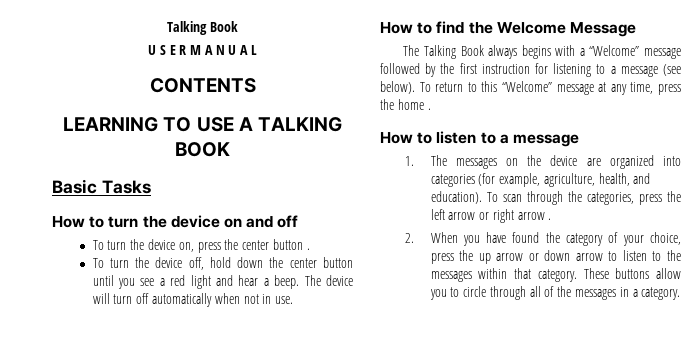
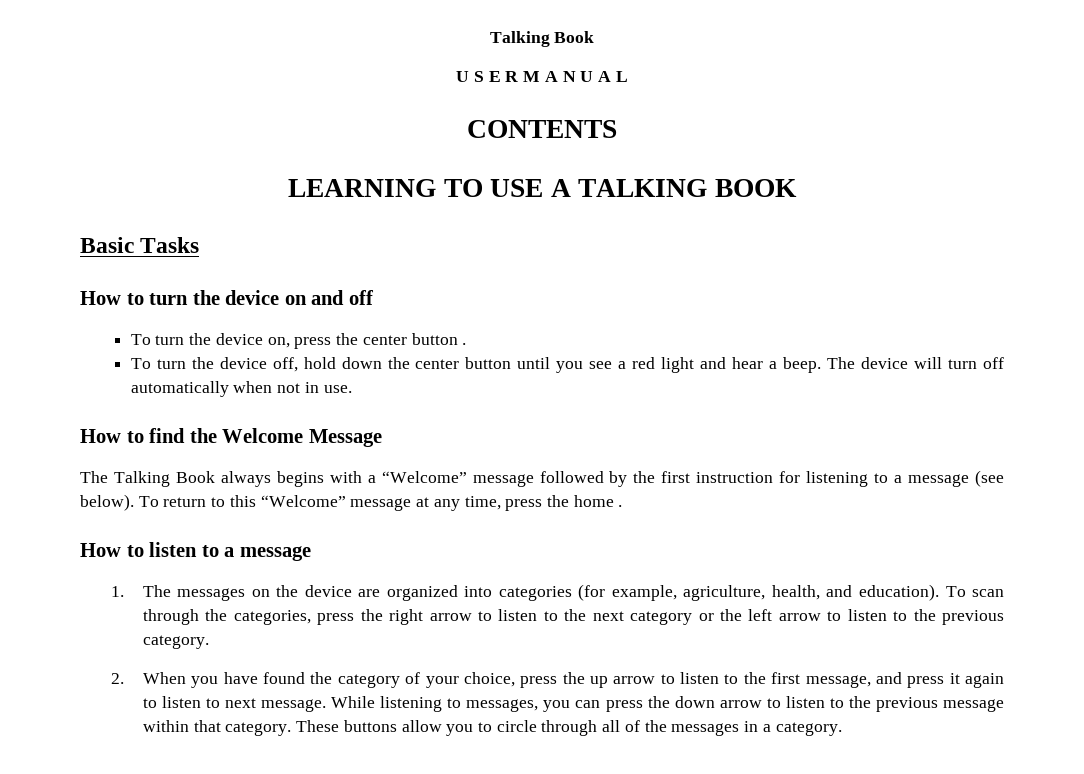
[430,209,552,223] left arrow or right arrow . -> [389,609,1005,625] [142,635,209,649] right arrow to listen to the next category or the left arrow to listen to the previous category.
[528,253,539,261] or -> [660,672,1005,688] [142,696,670,712] to listen to the first message, and press it again to listen to next message. While listening to messages, you can press the
[430,271,472,282] messages -> [875,697,1004,712] previous message

